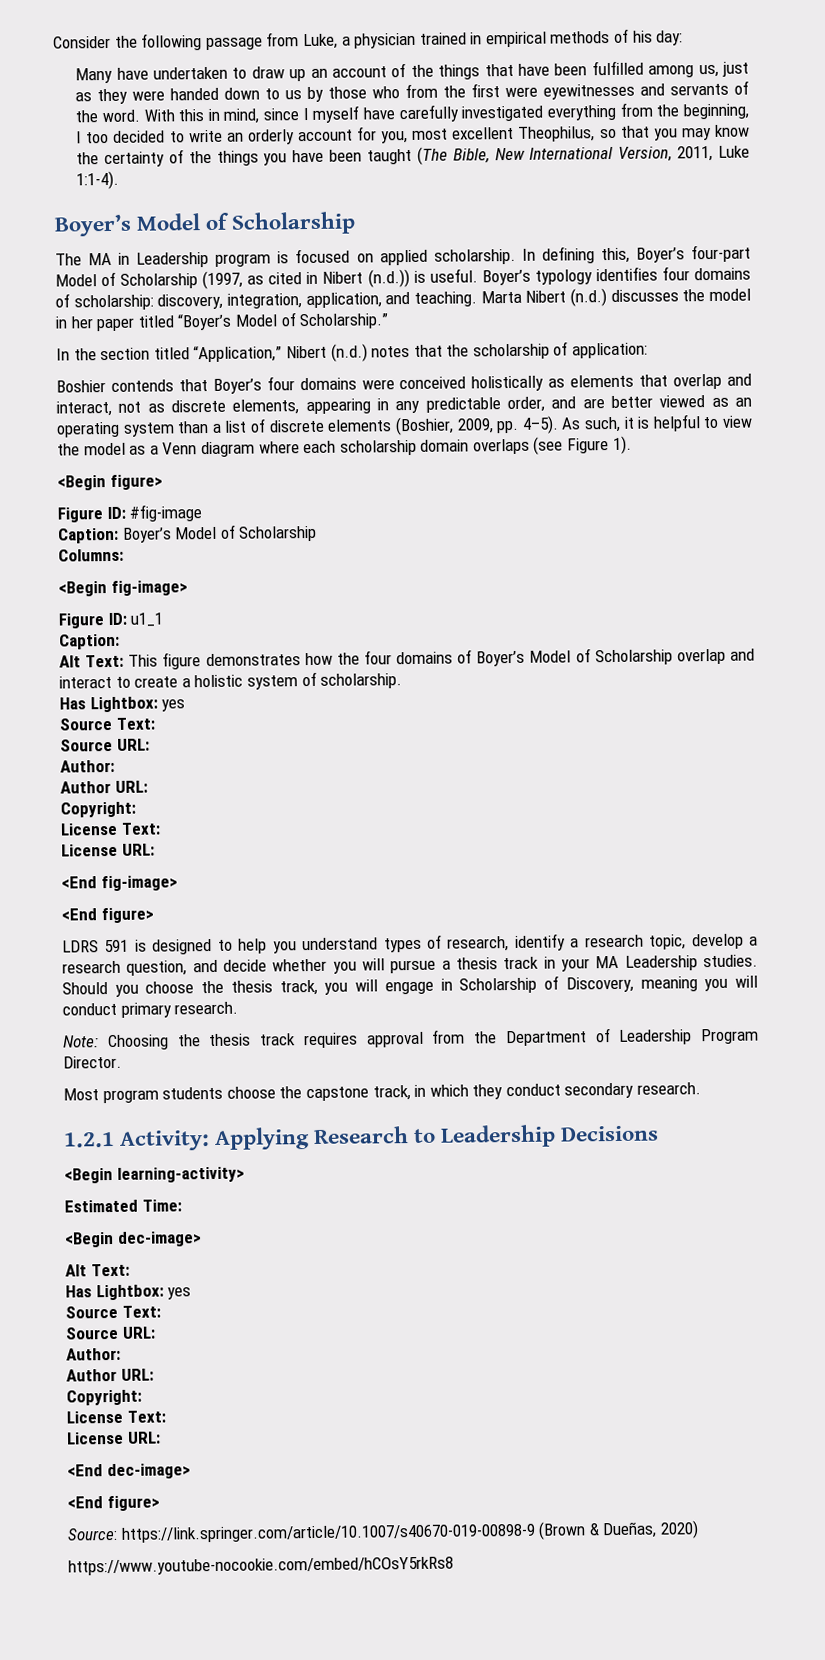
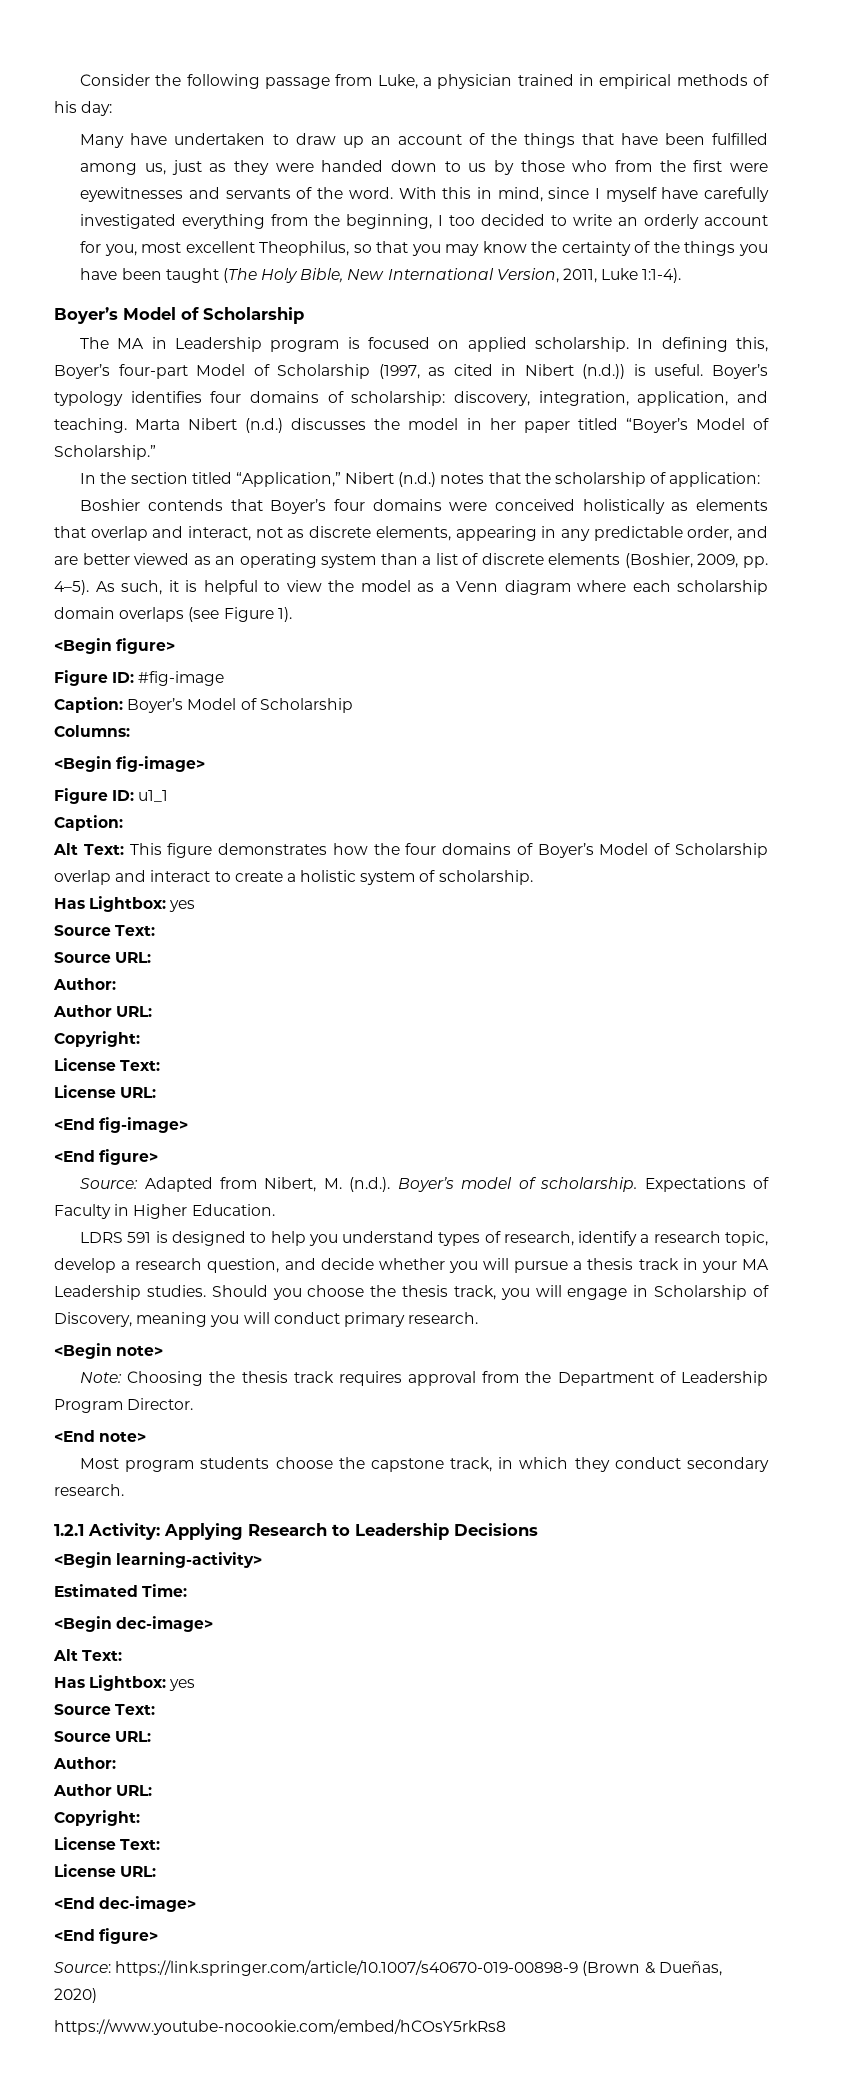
(448, 155) none -> [261,268,299,283] Holy
(154, 915) none -> [80,1177,769,1192] [54,1204,275,1219] // Source: Adapted from Nibert, M. (n.d.). Boyer’s model of scholarship. Expectations of Faculty in Higher Education.
(239, 1008) none -> [54,1343,164,1359] // <Begin note>
(122, 1062) none -> [54,1430,147,1442] // <End note>

